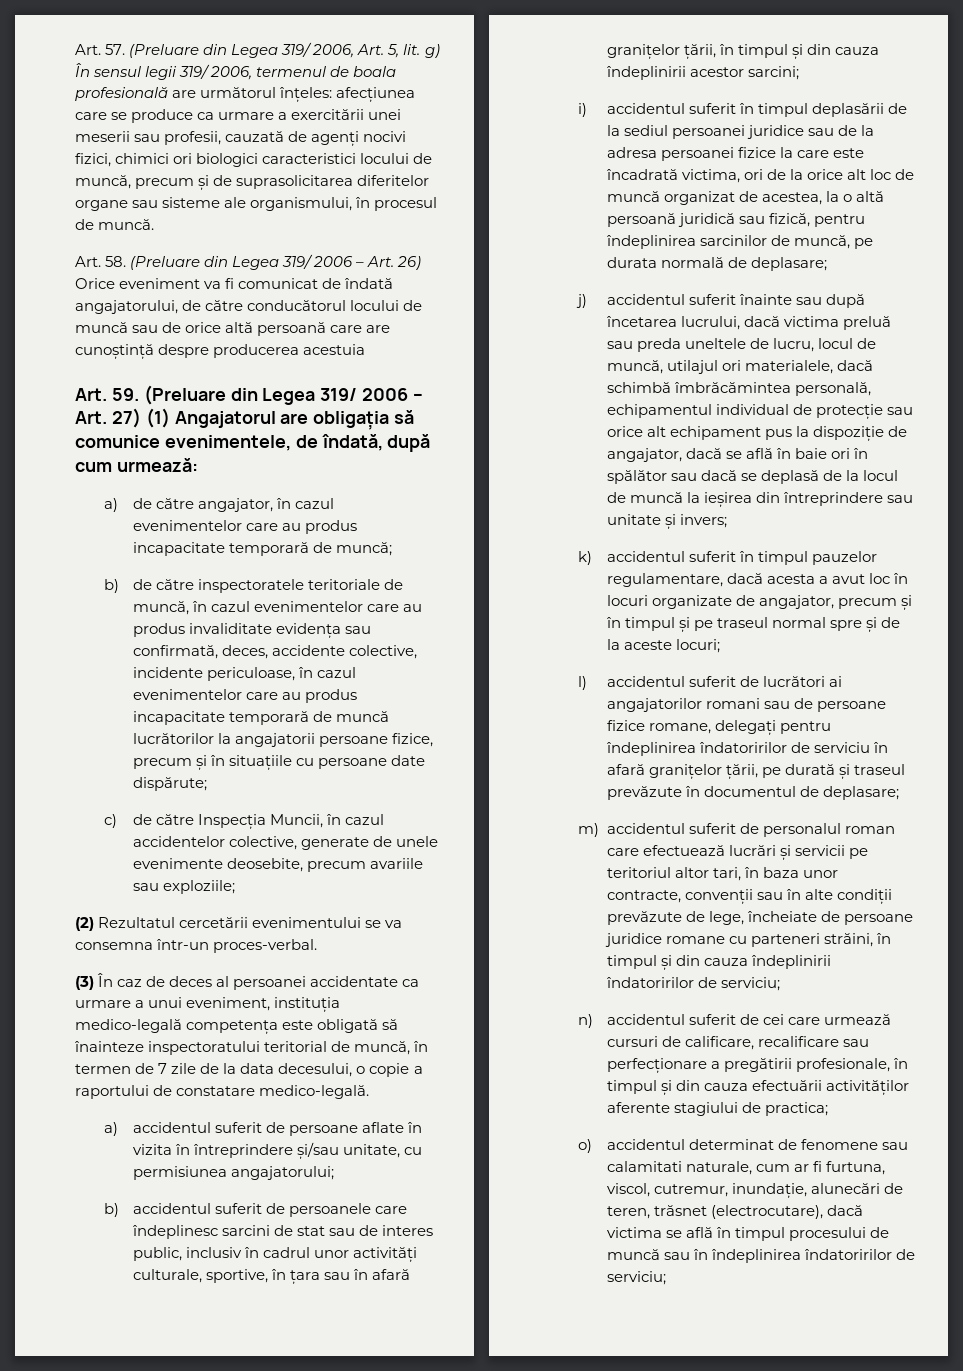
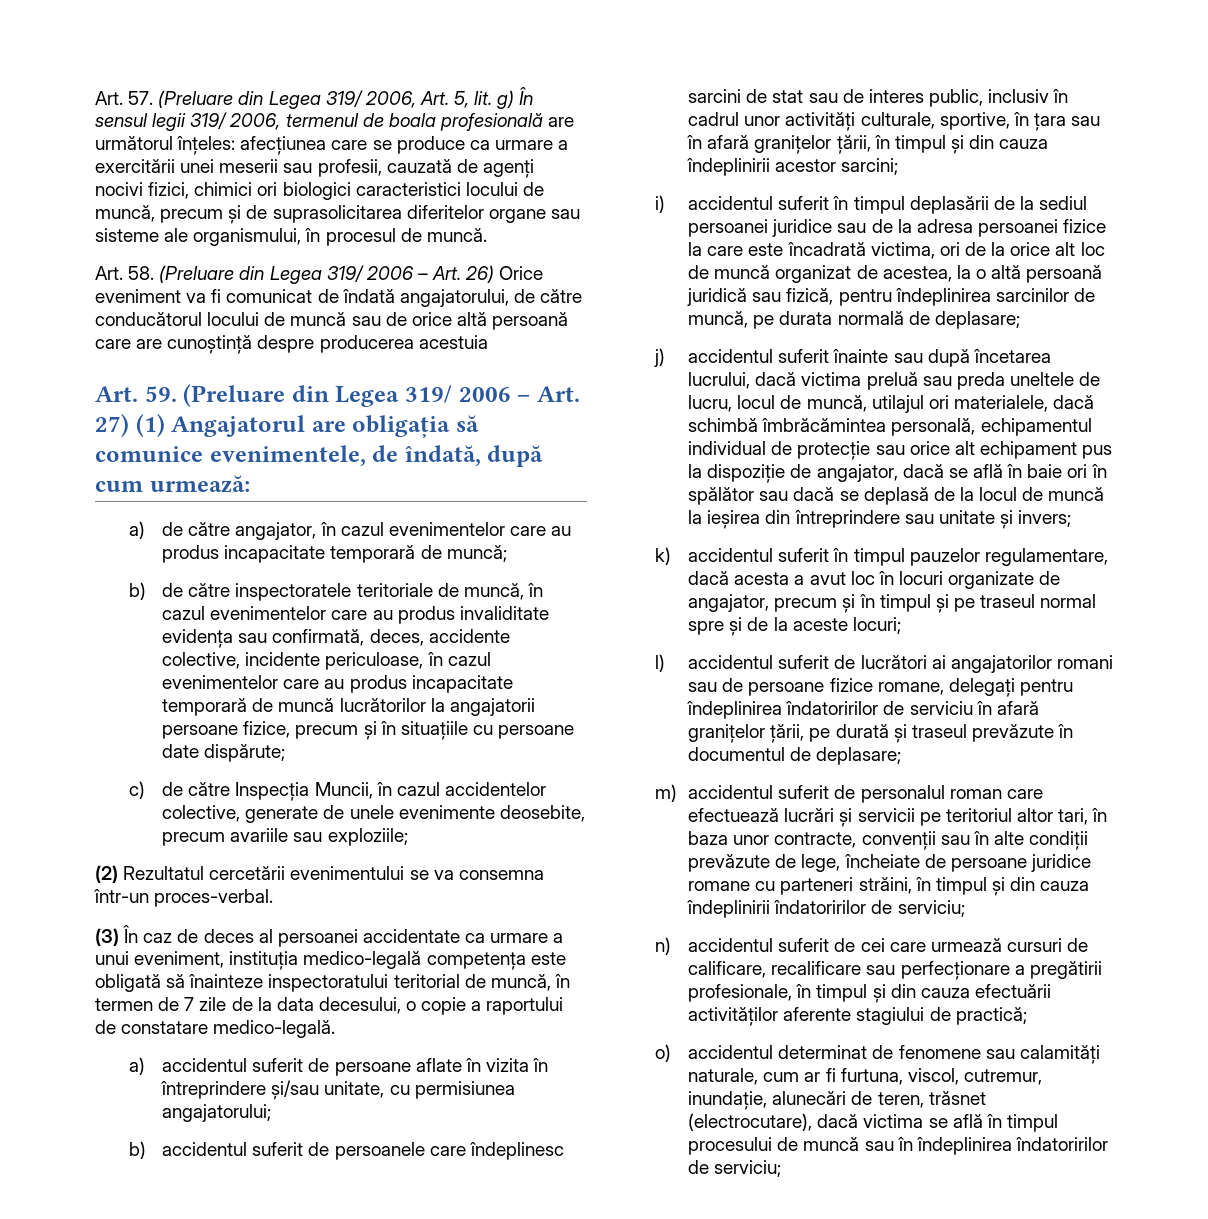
[764,1102,828,1116] practica; -> [955,1007,1027,1025] practică;
[606,1161,682,1172] calamitati -> [1019,1045,1100,1064] calamități

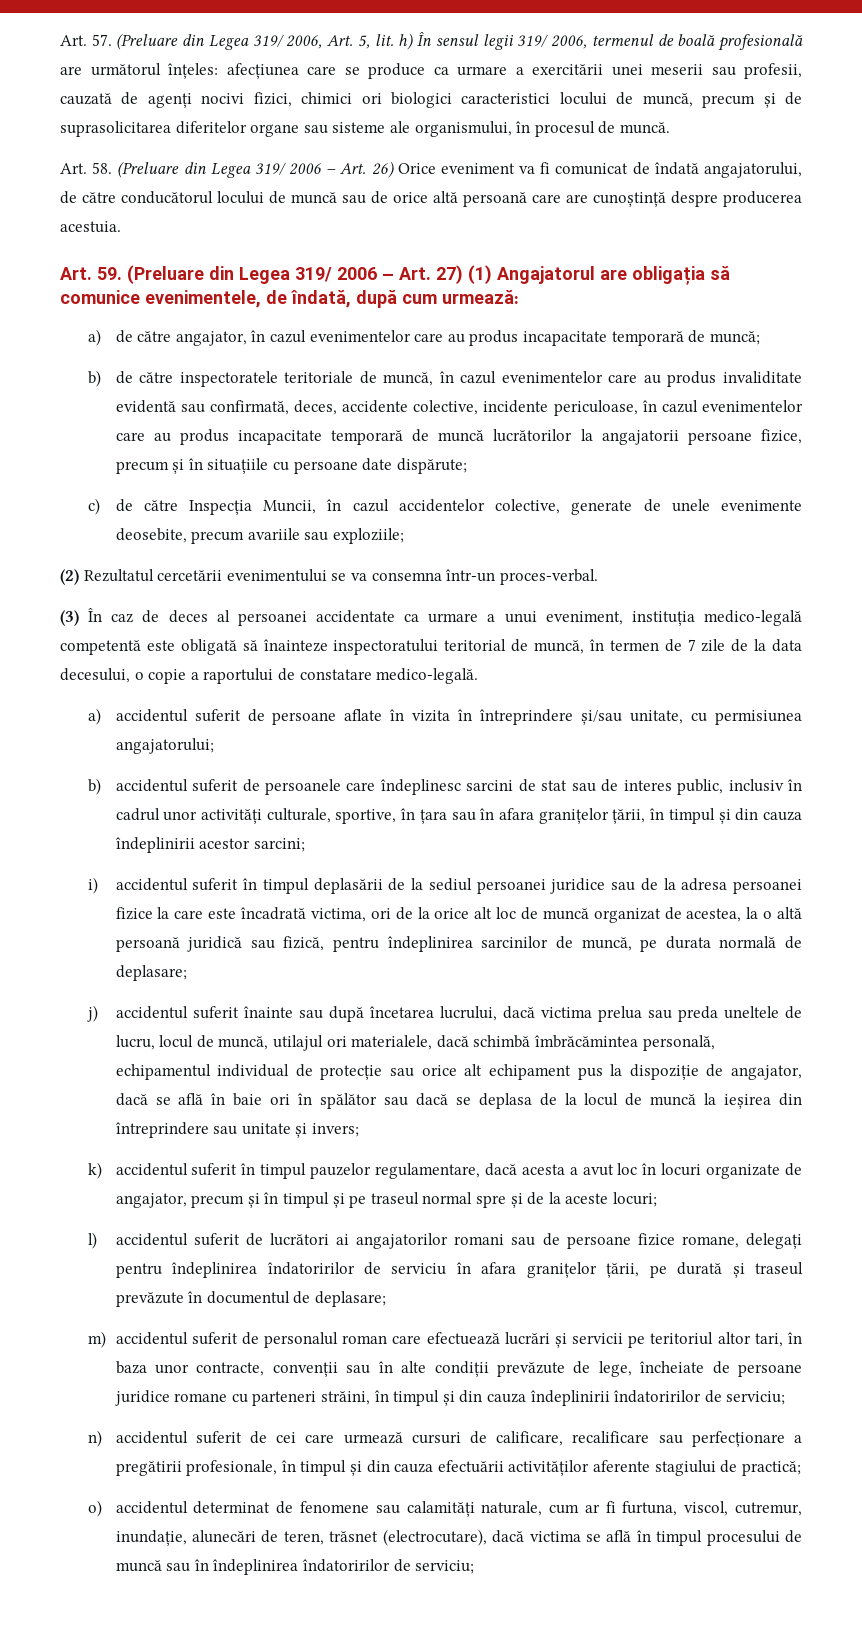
[497,90,515,109] g) -> [398,33,414,50] h)
[388,113,436,127] boala -> [677,34,716,46] boală
[418,335,488,349] acestuia -> [60,221,121,233] acestuia.
[162,629,234,648] evidența -> [115,400,176,413] evidentă
[426,952,526,970] competența -> [60,640,141,655] competentă
[707,135,750,149] afară -> [499,808,535,820] afara
[866,372,918,390] preluă -> [597,1006,642,1022] prelua
[863,487,929,505] deplasă -> [478,1093,532,1109] deplasa
[996,701,1039,715] afară -> [481,1262,517,1274] afara

